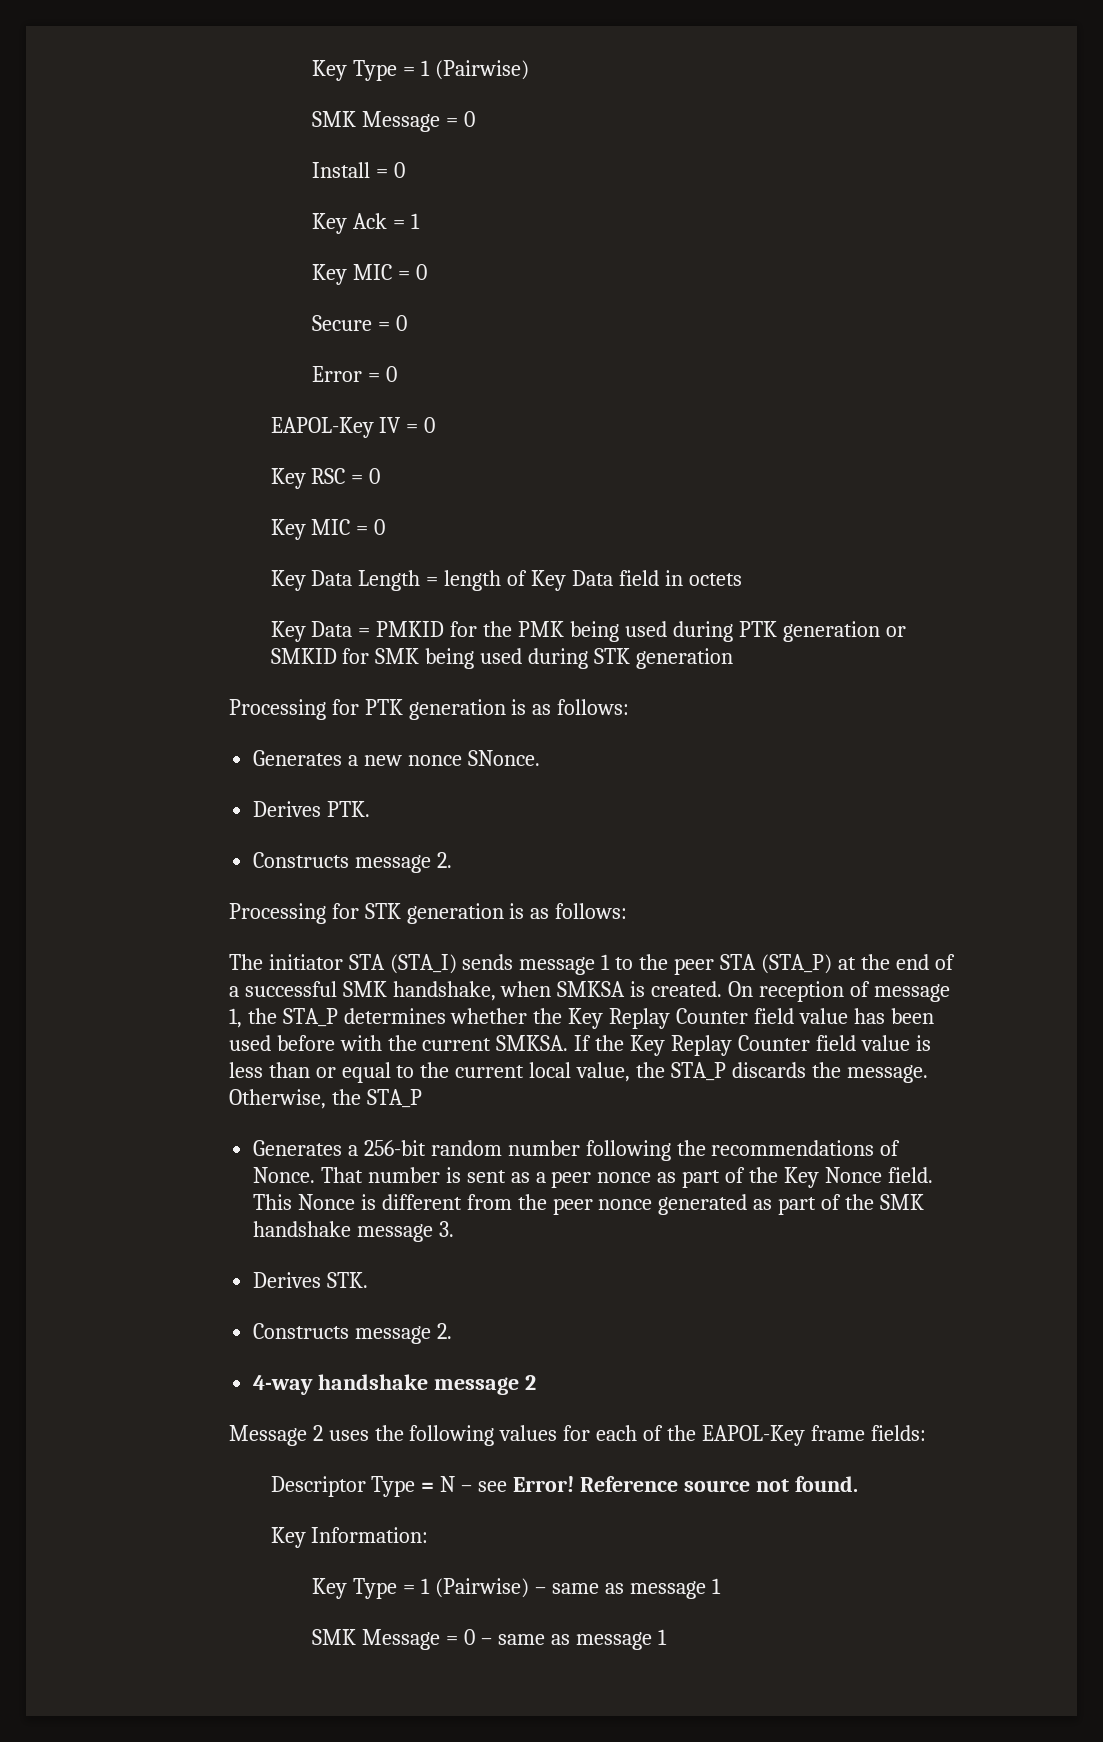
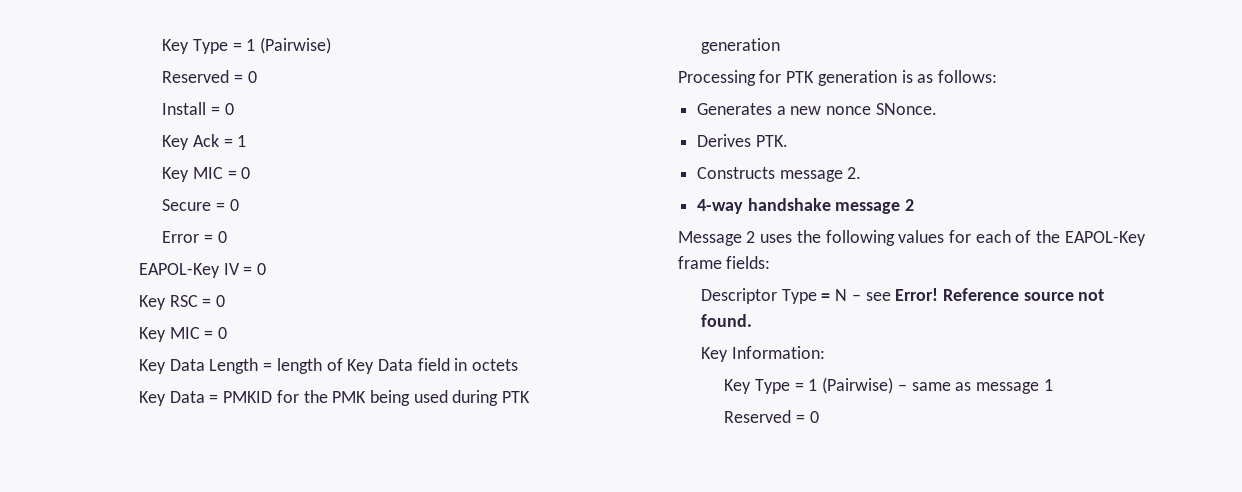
[312,111,441,132] SMK Message -> [162,70,230,83] Reserved
[885,626,906,637] [270,648,734,669] or SMKID for SMK being used during STK generation -> (780, 46) none
[228,903,628,924] [228,954,955,975] [228,981,951,1002] [228,1008,934,1029] [228,1035,931,1056] [228,1062,928,1083] [228,1089,422,1109] [252,1140,901,1161] [252,1167,933,1188] [252,1194,925,1215] [252,1221,454,1242] [252,1272,368,1288] [252,1323,452,1344] // Processing for STK generation is as follows: // The initiator STA (STA_I) sends message 1 to the peer STA (STA_P) at the end of a successful SMK handshake, when SMKSA is created. On reception of message 1, the STA_P determines whether the Key Replay Counter field value has been used before with the current SMKSA. If the Key Replay Counter field value is less than or equal to the current local value, the STA_P discards the message. Otherwise, the STA_P // Generates a 256-bit random number following the recommendations of Nonce. That number is sent as a peer nonce as part of the Key Nonce field. This Nonce is different from the peer nonce generated as part of the SMK handshake message 3. // Derives STK. // Constructs message 2. -> (862, 173) none
[312,1629,667,1650] SMK Message = 0 – same as message 1 -> [724,410,819,423] Reserved = 0

